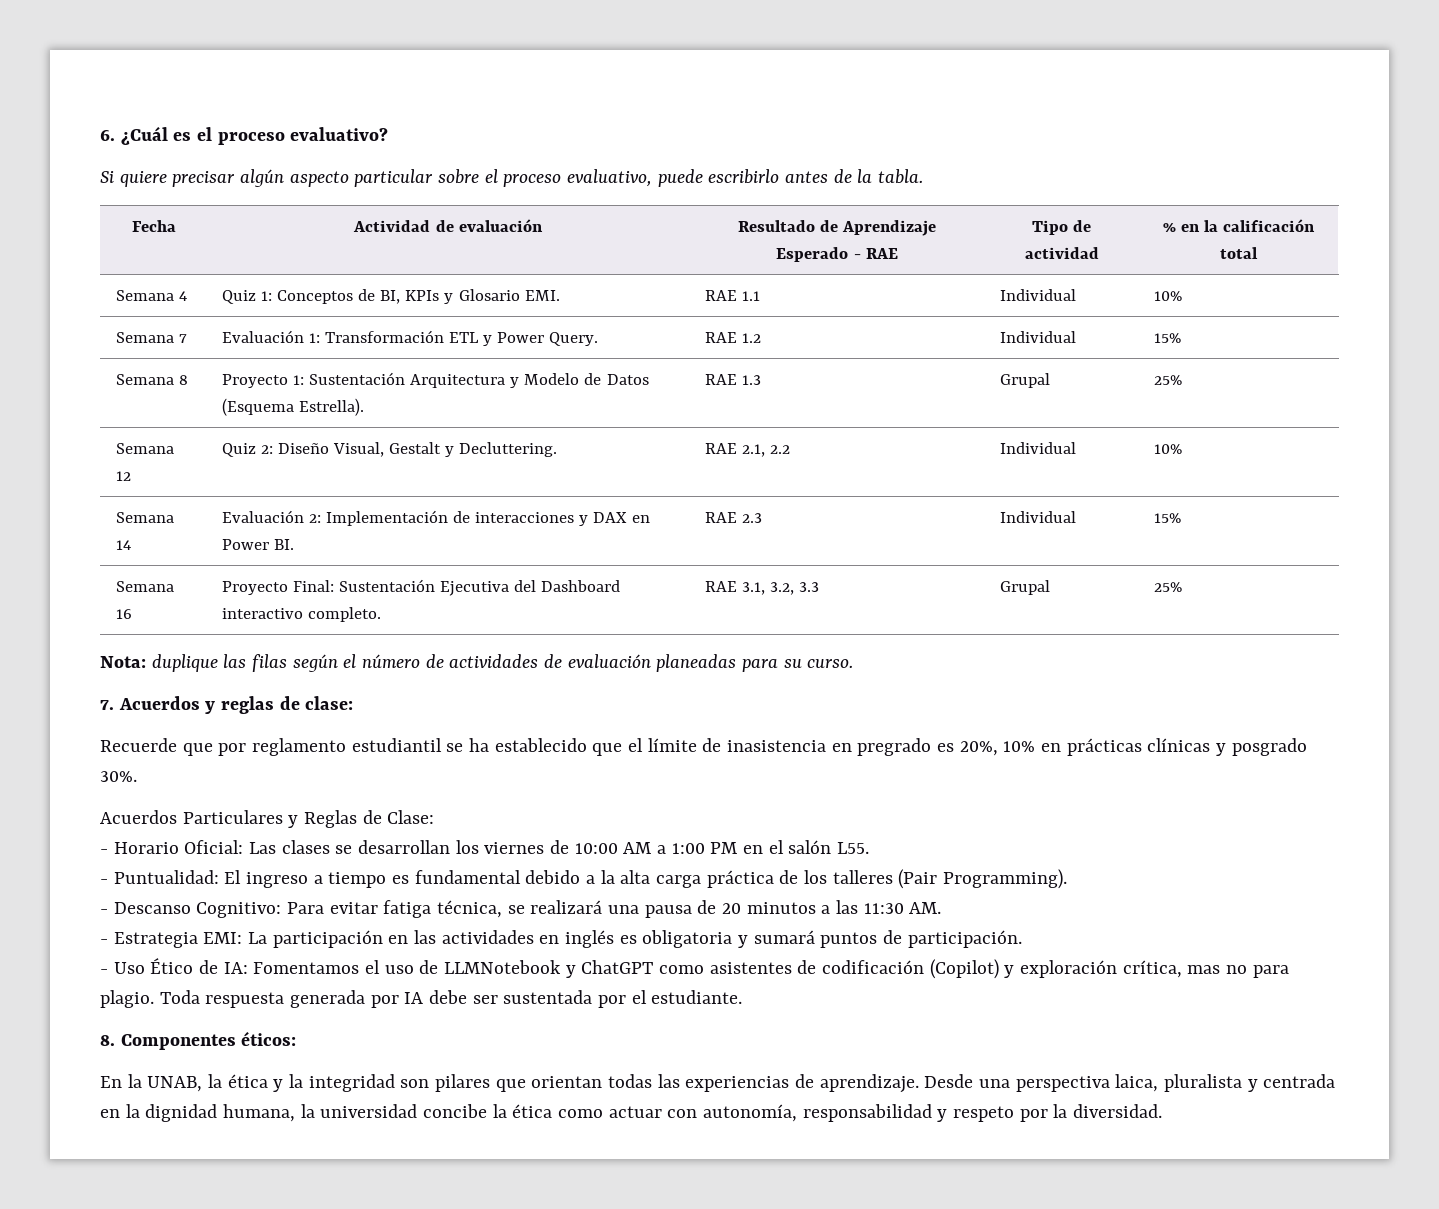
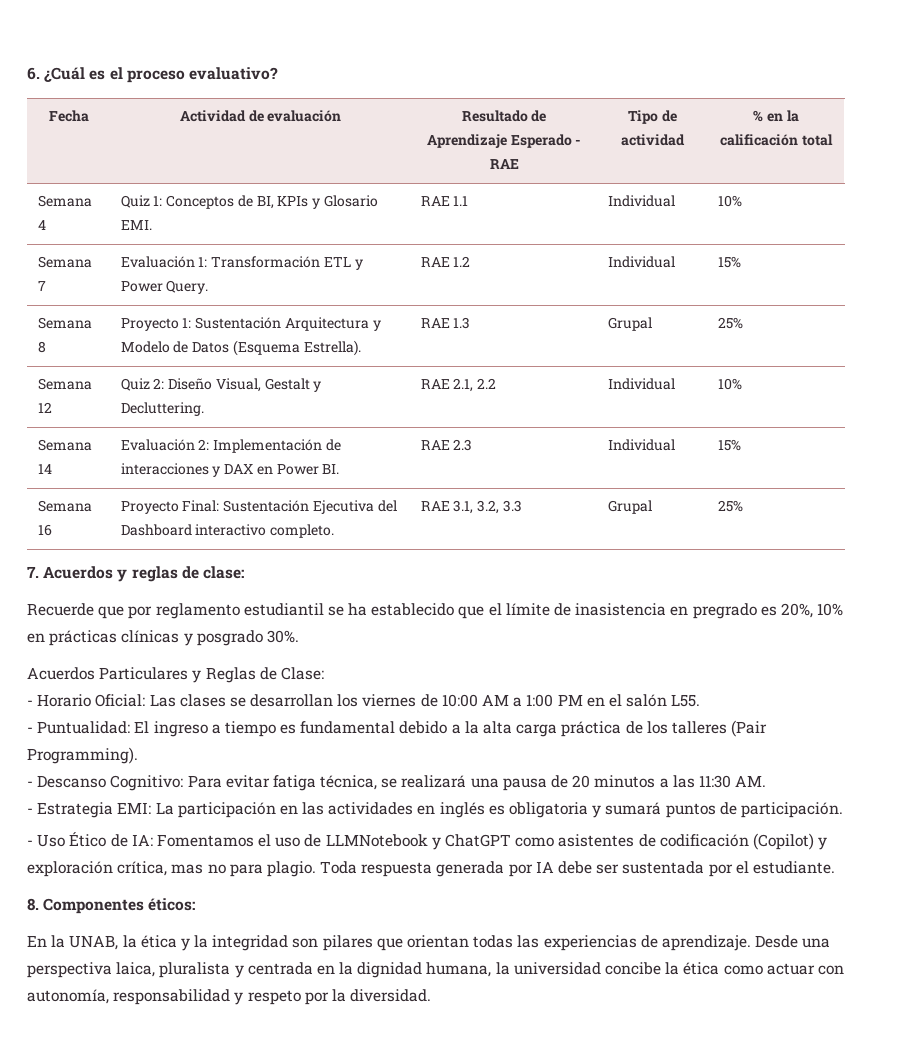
[100,169,924,187] // Si quiere precisar algún aspecto particular sobre el proceso evaluativo, puede escribirlo antes de la tabla. -> (278, 73) none
[100,654,854,672] // Nota: duplique las filas según el número de actividades de evaluación planeadas para su curso. -> (743, 506) none

